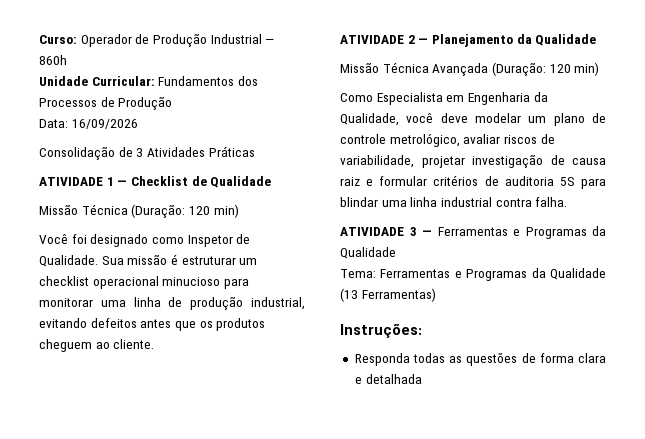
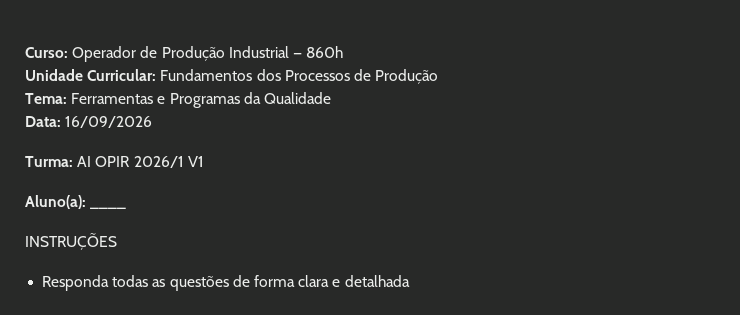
[39,119,138,129] [39,146,255,160] [39,176,272,188] [39,204,239,218] [39,234,251,247] [39,254,258,267] [39,276,249,289] [39,296,305,310] [39,318,266,331] [39,339,155,352] [340,34,597,47] [340,62,600,76] [340,92,548,105] [340,113,606,126] [340,133,555,147] [340,154,606,168] [340,175,606,189] [340,197,568,207] [340,227,432,236] Data: 16/09/2026 // Consolidação de 3 Atividades Práticas // ATIVIDADE 1 — Checklist de Qualidade // Missão Técnica (Duração: 120 min) // Você foi designado como Inspetor de Qualidade. Sua missão é estruturar um checklist operacional minucioso para monitorar uma linha de produção industrial, evitando defeitos antes que os produtos cheguem ao cliente. // ATIVIDADE 2 — Planejamento da Qualidade // Missão Técnica Avançada (Duração: 120 min) // Como Especialista em Engenharia da Qualidade, você deve modelar um plano de controle metrológico, avaliar riscos de variabilidade, projetar investigação de causa raiz e formular critérios de auditoria 5S para blindar uma linha industrial contra falha. // ATIVIDADE 3 — -> [25,93,67,104] Tema:
[340,268,606,281] [340,288,436,302] [340,323,422,338] Tema: Ferramentas e Programas da Qualidade (13 Ferramentas) // Instruções: -> [25,116,153,128] [25,156,204,168] [25,195,127,209] [25,233,117,250] Data: 16/09/2026 // Turma: AI OPIR 2026/1 V1 // Aluno(a): ____ // INSTRUÇÕES

